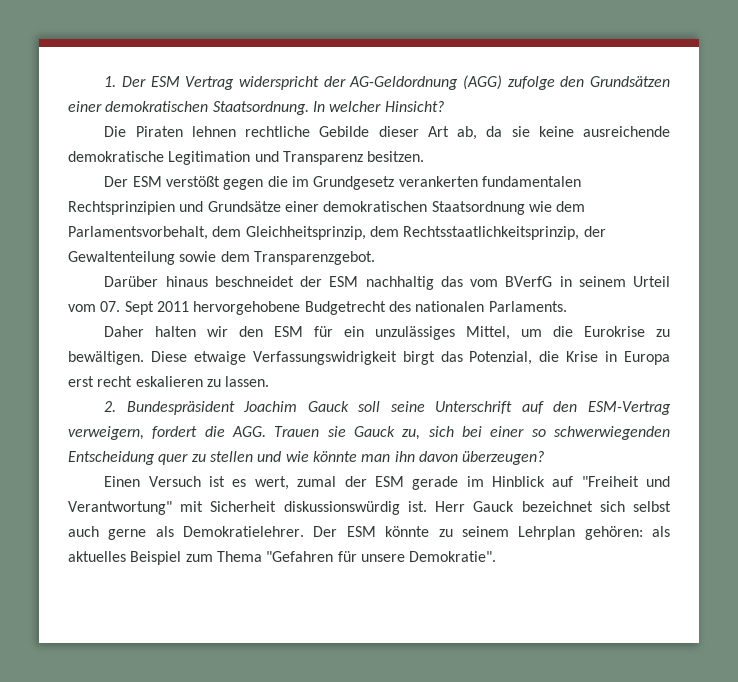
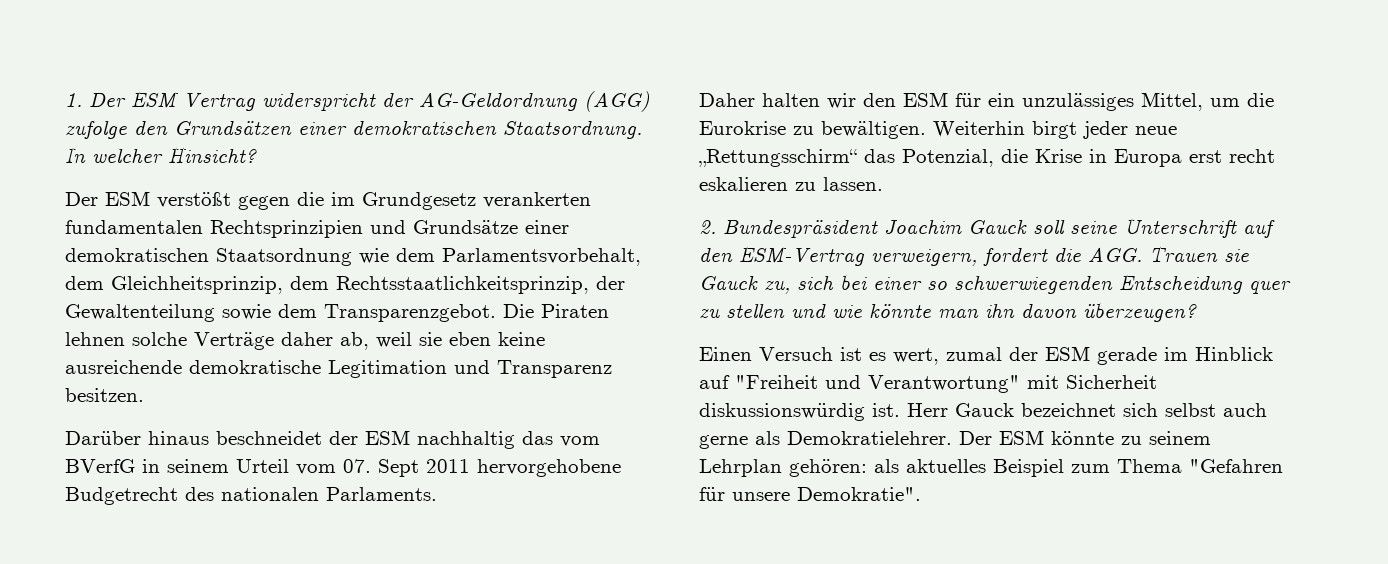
[104,126,670,140] [68,151,425,165] // Die Piraten lehnen rechtliche Gebilde dieser Art ab, da sie keine ausreichende demokratische Legitimation und Transparenz besitzen. -> (257, 155) none
(375, 258) none -> [503,304,609,318] [65,332,545,350] [65,360,612,378] [65,388,144,402] Die Piraten lehnen solche Verträge daher ab, weil sie eben keine ausreichende demokratische Legitimation und Transparenz besitzen.
[150,351,435,365] Diese etwaige Verfassungswidrigkeit birgt -> [933,121,1177,139] [699,149,857,168] Weiterhin birgt jeder neue „Rettungsschirm“

